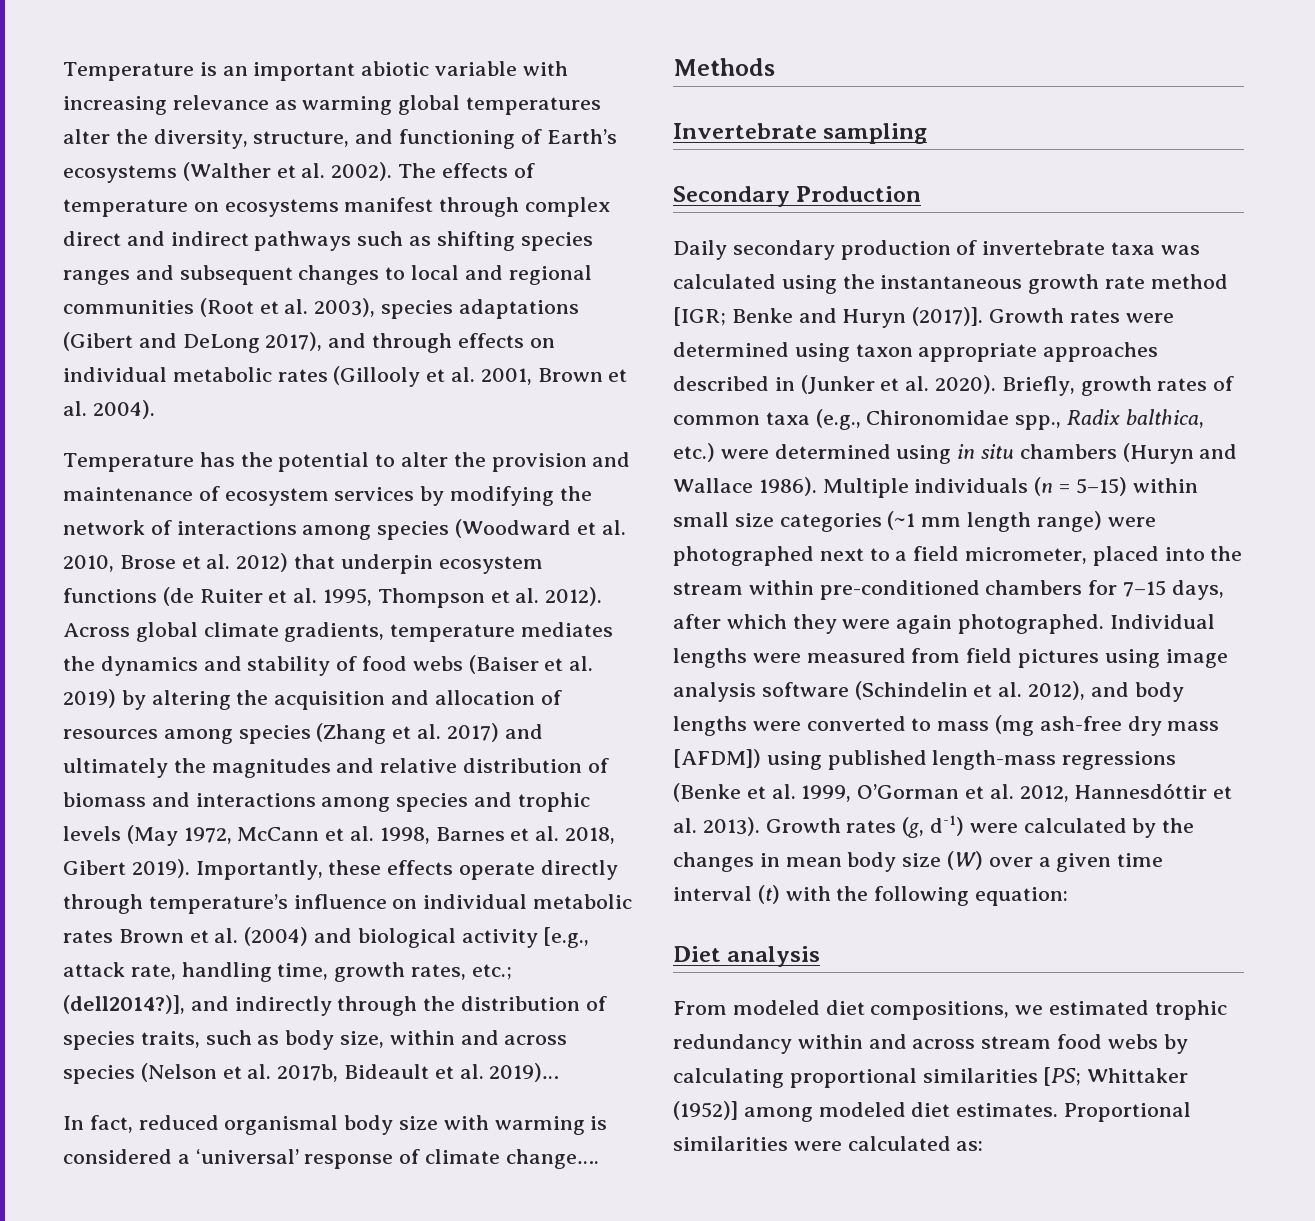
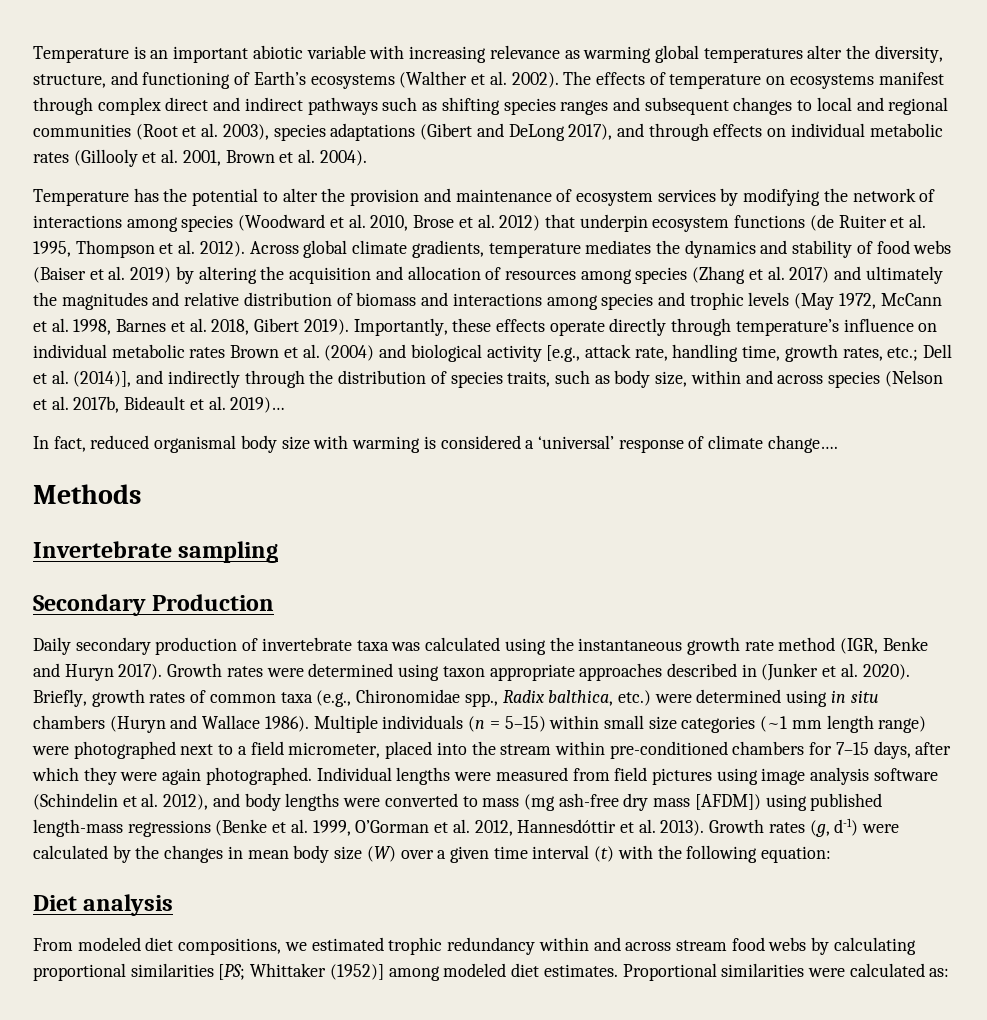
[63,995,185,1014] (dell2014?)], -> [923,344,953,358] [33,370,132,387] Dell et al. (2014)],
[673,307,726,326] [IGR; -> [840,638,879,654] (IGR,
[912,307,984,326] (2017)]. -> [118,664,163,680] 2017).

